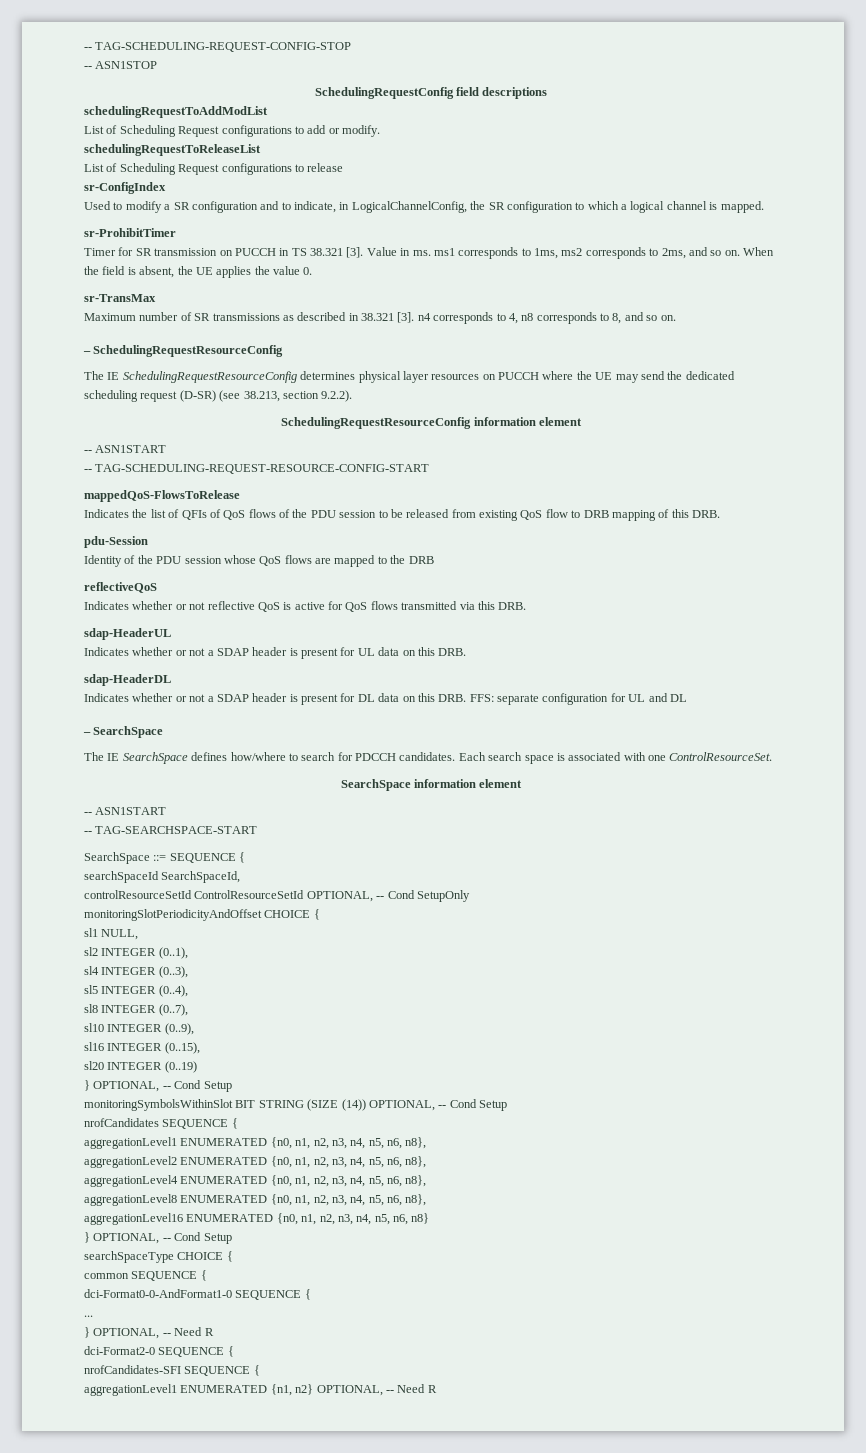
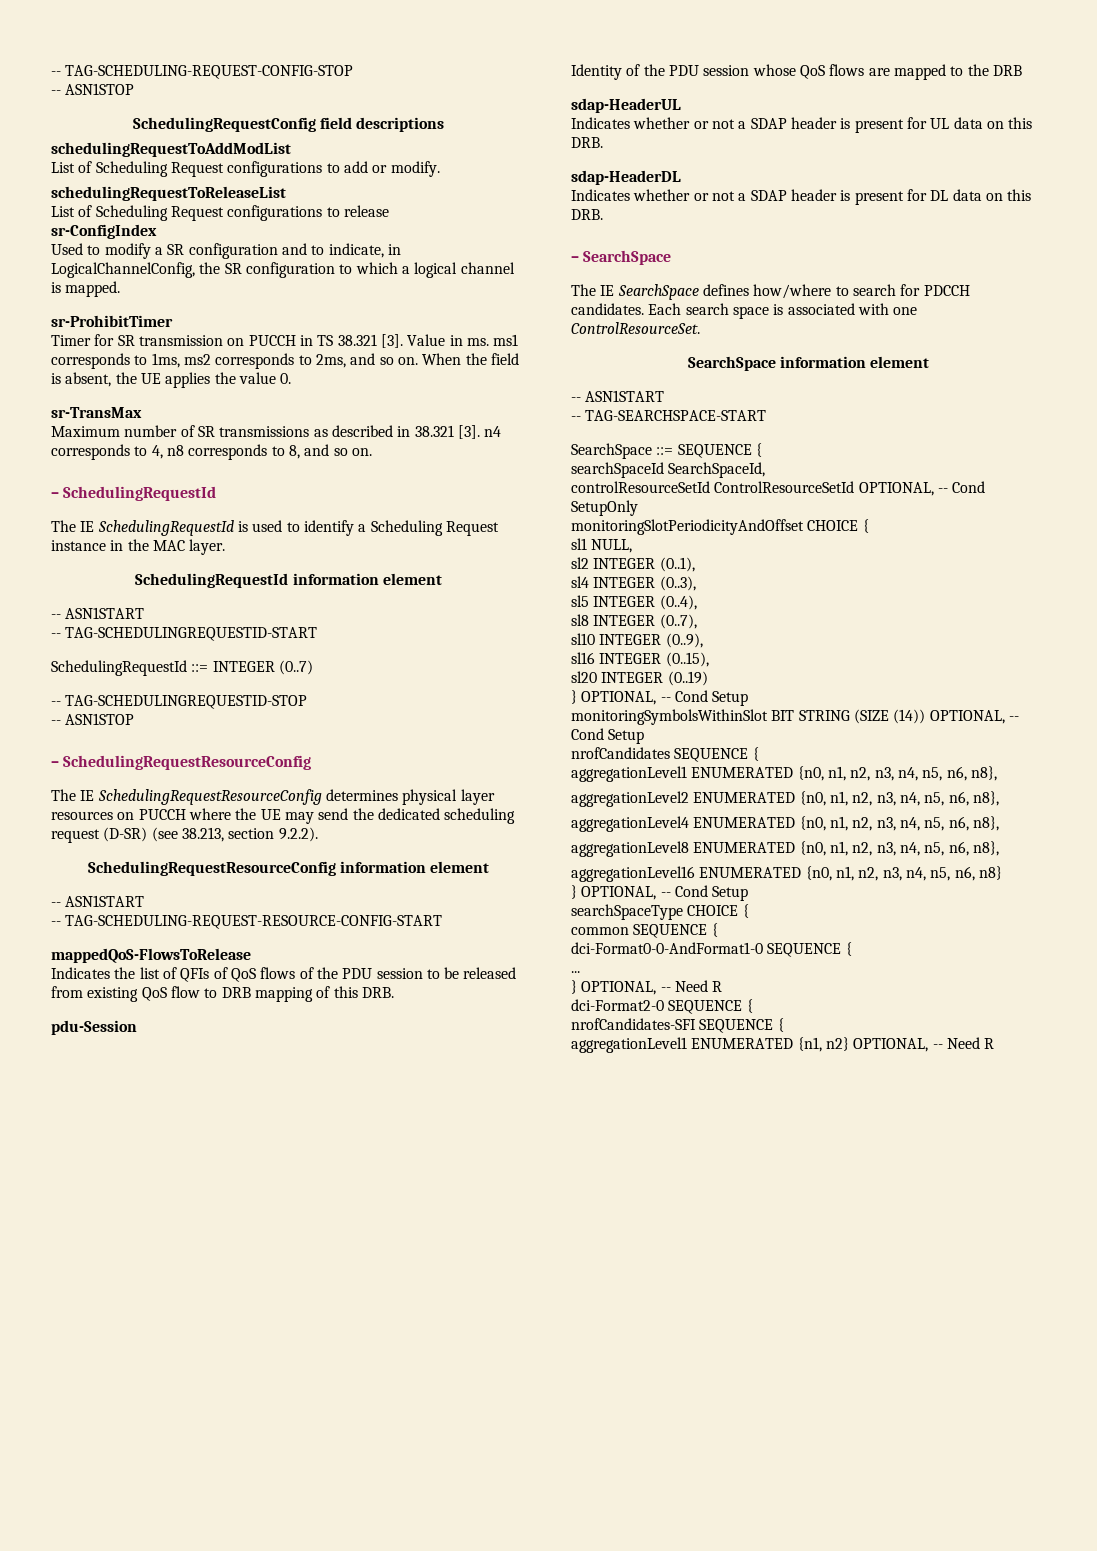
(676, 318) none -> [51,486,217,501] [51,520,499,536] [51,539,226,555] [135,573,442,588] [51,607,145,619] [51,627,318,641] [51,660,313,676] [51,695,308,709] [51,713,135,725] // – SchedulingRequestId // The IE SchedulingRequestId is used to identify a Scheduling Request instance in the MAC layer. // SchedulingRequestId information element // -- ASN1START // -- TAG-SCHEDULINGREQUESTID-START // SchedulingRequestId ::= INTEGER (0..7) // -- TAG-SCHEDULINGREQUESTID-STOP // -- ASN1STOP
[84,582,157,593] [84,601,527,612] // reflectiveQoS // Indicates whether or not reflective QoS is active for QoS flows transmitted via this DRB. -> (1022, 70) none
[469,693,687,705] FFS: separate configuration for UL and DL -> (603, 214) none

